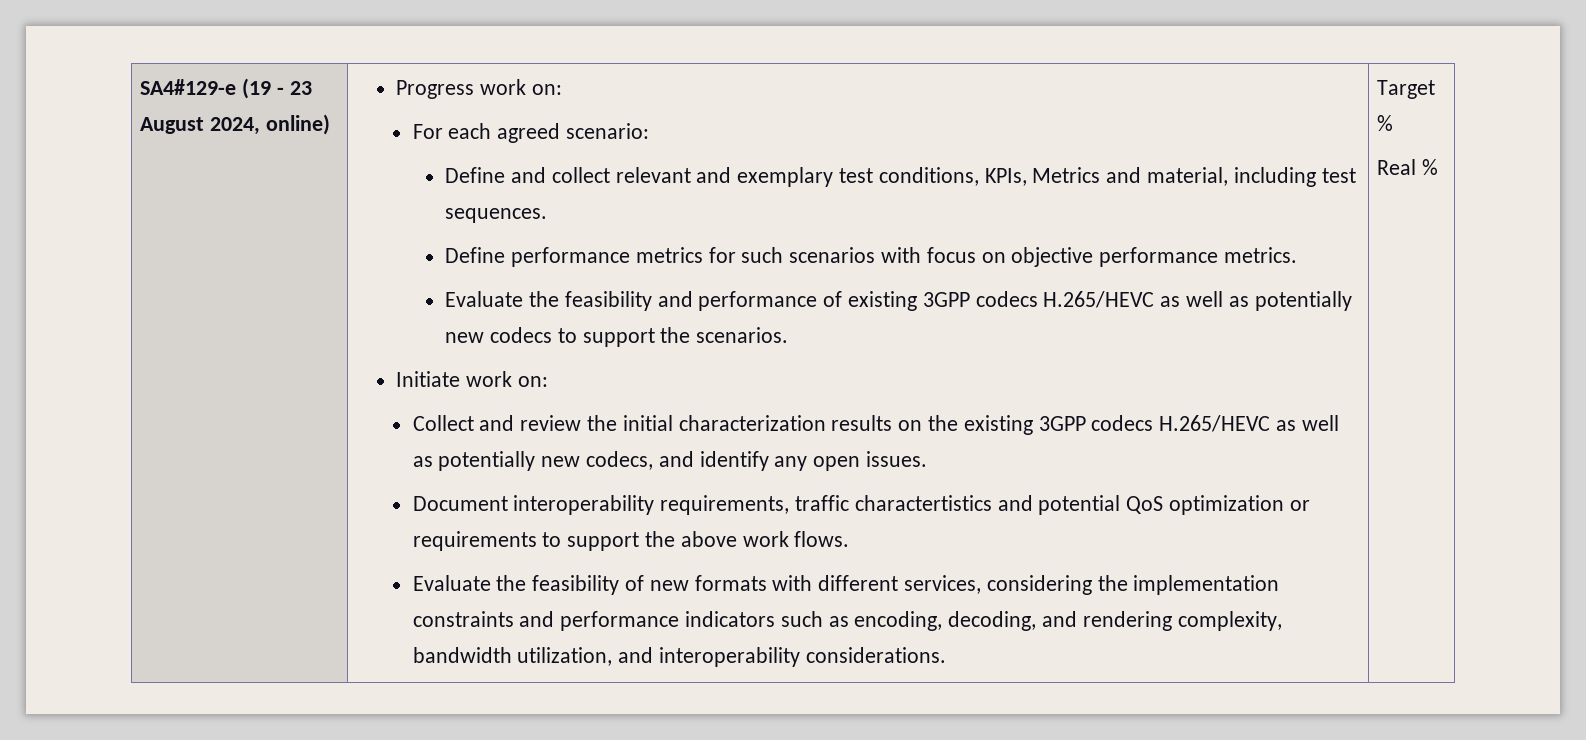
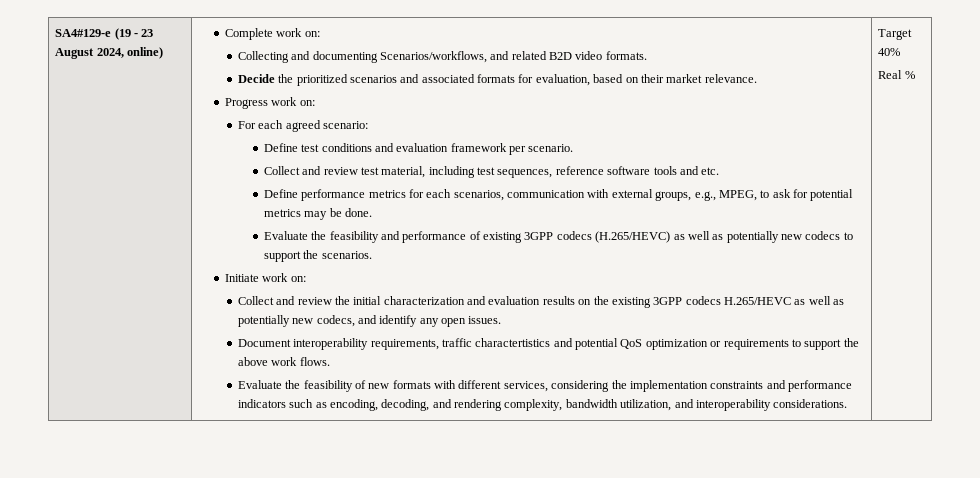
(330, 124) none -> [224,28,320,40] [237,51,647,63] [237,74,757,86] Complete work on: // Collecting and documenting Scenarios/workflows, and related B2D video formats. // Decide the prioritized scenarios and associated formats for evaluation, based on their market relevance. //
[510,167,1356,187] [445,208,548,223] [445,247,1298,267] and collect relevant and exemplary test conditions, KPIs, Metrics and material, including test sequences. // Define performance metrics for such scenarios with focus on objective performance metrics. -> [301,143,574,155] [263,166,720,178] [263,189,854,201] [263,208,372,220] test conditions and evaluation framework per scenario. // Collect and review test material, including test sequences, reference software tools and etc. // Define performance metrics for each scenarios, communication with external groups, e.g., MPEG, to ask for potential metrics may be done.
[1043,291,1155,308] H.265/HEVC -> [595,231,671,243] (H.265/HEVC)
(826, 423) none -> [467,296,541,305] and evaluation
[1377,115,1394,131] % -> [878,48,901,56] 40%

